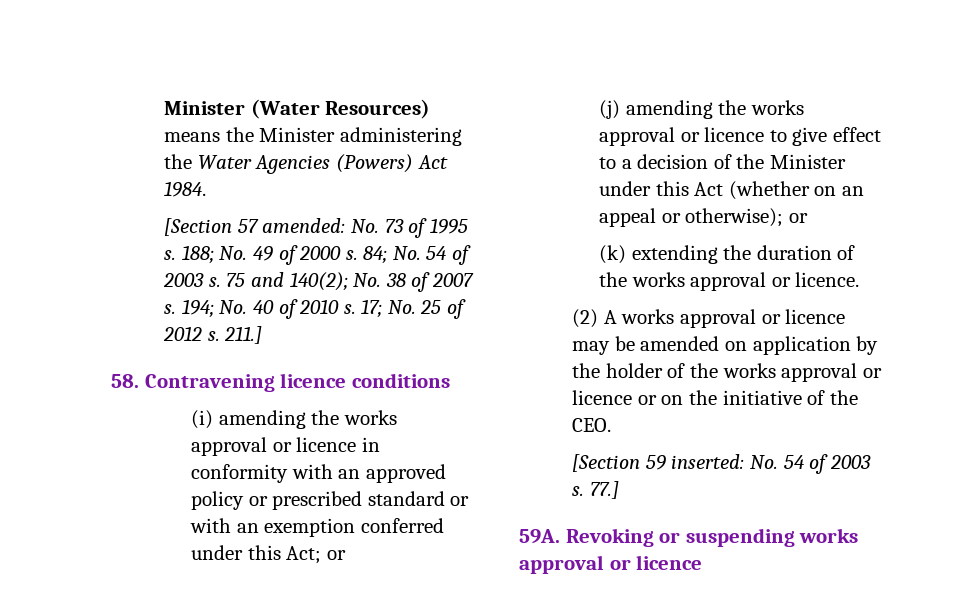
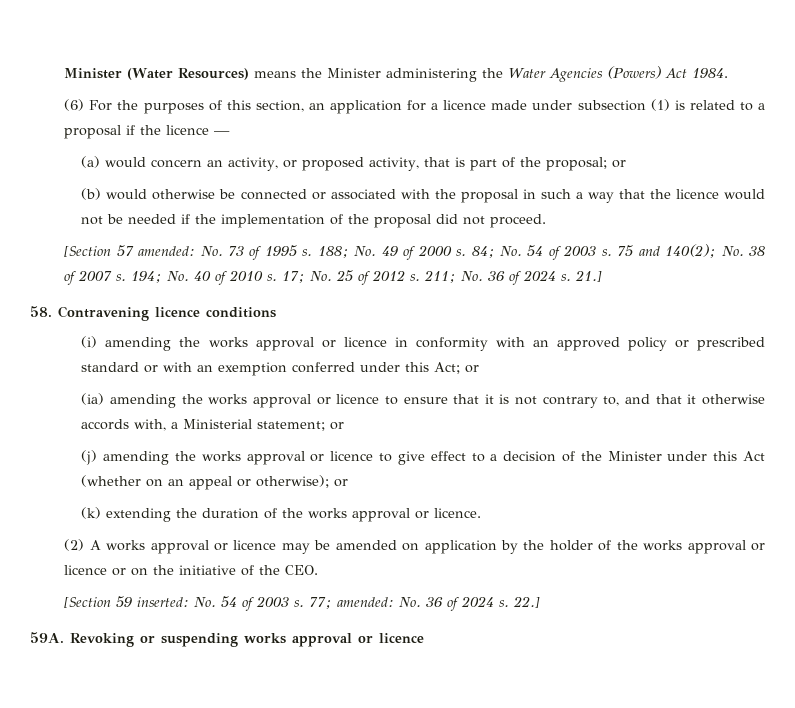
(207, 189) none -> [64,99,766,114] [64,125,231,139] [81,156,627,171] [81,188,765,203] [81,214,547,228] // (6) For the purposes of this section, an application for a licence made under subsection (1) is related to a proposal if the licence — // (a) would concern an activity, or proposed activity, that is part of the proposal; or // (b) would otherwise be connected or associated with the proposal in such a way that the licence would not be needed if the implementation of the proposal did not proceed.
[224,326,263,344] 211.] -> [424,270,603,285] 211; No. 36 of 2024 s. 21.]
(346, 555) none -> [81,393,765,408] [81,419,345,431] // (ia) amending the works approval or licence to ensure that it is not contrary to, and that it otherwise accords with, a Ministerial statement; or
[589,481,619,499] 77.] -> [309,596,541,611] 77; amended: No. 36 of 2024 s. 22.]

